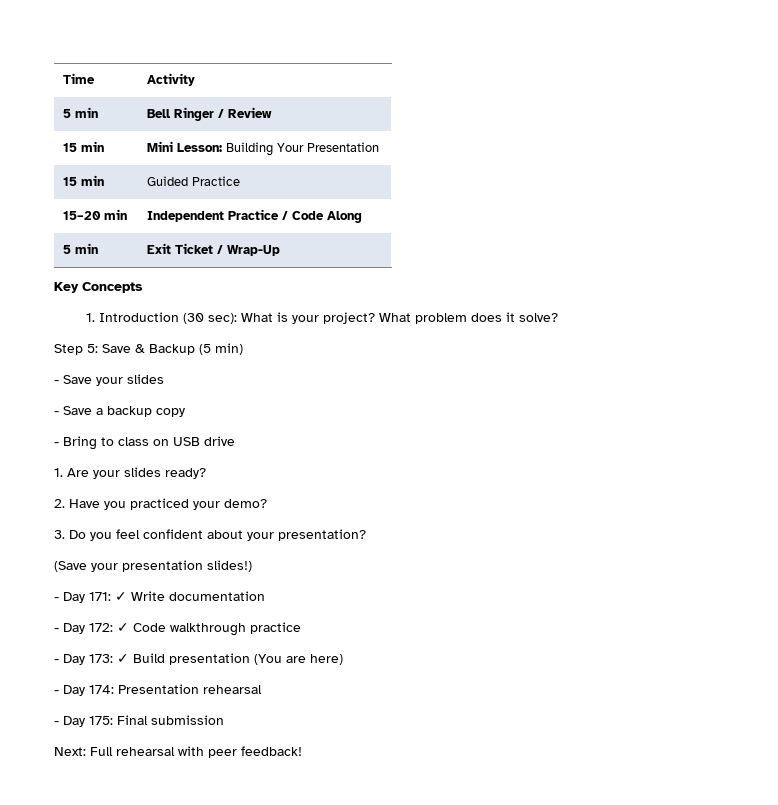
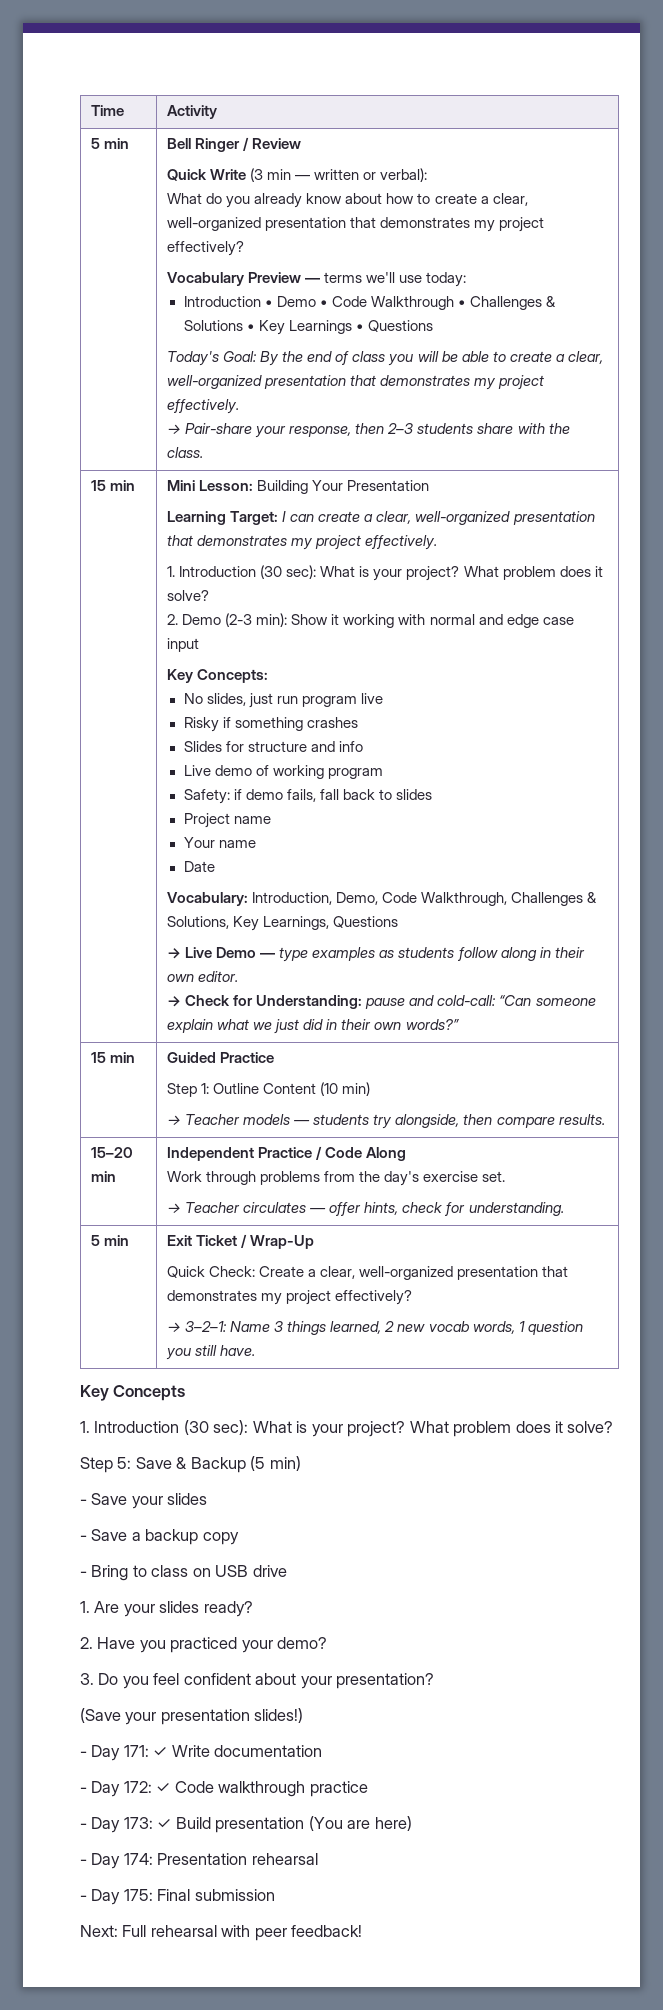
(273, 112) none -> [167,168,428,182] [167,193,528,208] [167,217,545,232] [167,241,245,256] [167,272,467,287] [183,296,557,310] [183,320,433,335] [167,351,603,366] [167,375,545,390] [167,399,240,414] [167,423,570,438] [167,447,204,458] // Quick Write (3 min — written or verbal): // What do you already know about how to create a clear, well-organized presentation that demonstrates my project effectively? // Vocabulary Preview — terms we'll use today: // Introduction • Demo • Code Walkthrough • Challenges & Solutions • Key Learnings • Questions // Today's Goal: By the end of class you will be able to create a clear, well-organized presentation that demonstrates my project effectively. // → Pair-share your response, then 2–3 students share with the class.
[63,175,105,186] [147,176,241,186] // 15 min | Guided Practice -> [167,511,595,525] [167,535,438,550] [167,565,603,581] [167,590,210,601] [167,613,574,628] [167,638,200,652] [167,669,269,683] [183,693,383,708] [183,717,358,732] [183,741,363,752] [183,765,383,779] [183,789,432,804] [183,813,271,828] [183,837,256,848] [183,861,215,872] [167,892,598,906] [167,916,399,931] [167,947,585,962] [167,971,239,982] [167,995,596,1009] [167,1019,459,1034] [91,1052,136,1063] [167,1052,275,1063] [167,1082,371,1097] [167,1114,605,1129] // Learning Target: I can create a clear, well-organized presentation that demonstrates my project effectively. // 1. Introduction (30 sec): What is your project? What problem does it solve? // 2. Demo (2-3 min): Show it working with normal and edge case input // Key Concepts: // No slides, just run program live // Risky if something crashes // Slides for structure and info // Live demo of working program // Safety: if demo fails, fall back to slides // Project name // Your name // Date // Vocabulary: Introduction, Demo, Code Walkthrough, Challenges & Solutions, Key Learnings, Questions // → Live Demo — type examples as students follow along in their own editor. // → Check for Understanding: pause and cold-call: “Can someone explain what we just did in their own words?” // 15 min | Guided Practice // Step 1: Outline Content (10 min) // → Teacher models — students try alongside, then compare results.
(363, 217) none -> [167,1171,506,1186] [167,1202,564,1216] // Work through problems from the day's exercise set. // → Teacher circulates — offer hints, check for understanding.
(281, 250) none -> [167,1266,569,1280] [167,1290,413,1305] [167,1321,583,1335] [166,1345,256,1360] // Quick Check: Create a clear, well-organized presentation that demonstrates my project effectively? // → 3–2–1: Name 3 things learned, 2 new vocab words, 1 question you still have.

